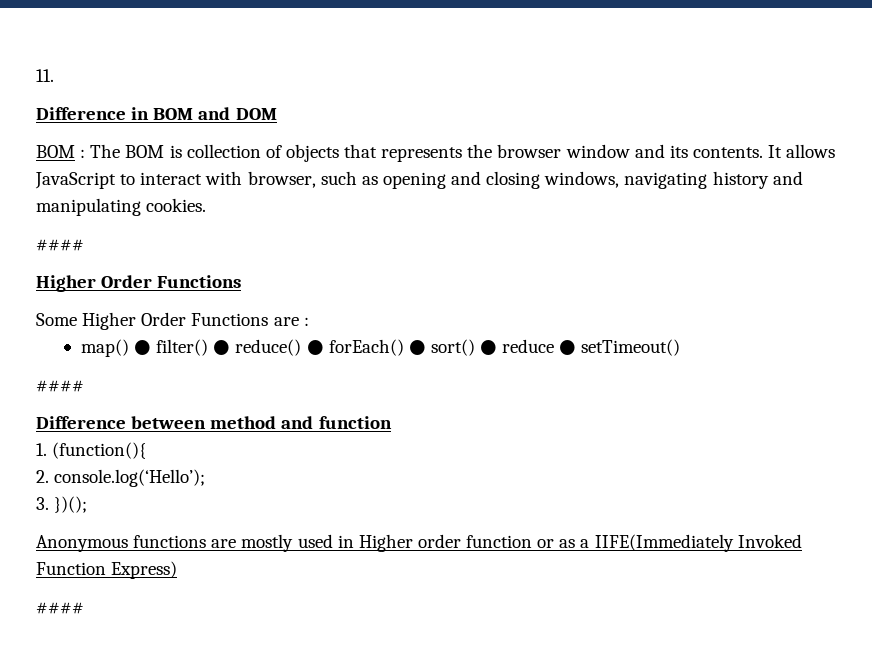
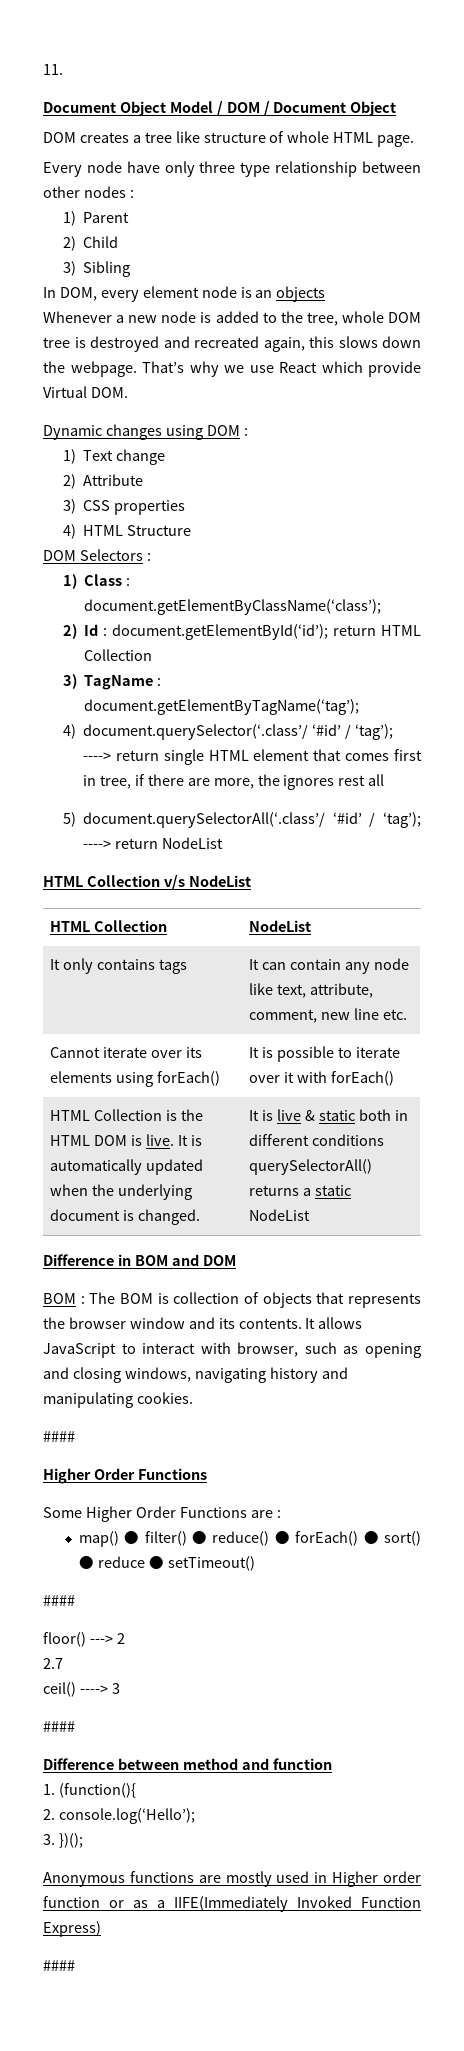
(54, 75) none -> [43,101,397,116] [43,131,415,147] [43,161,421,177] [43,186,134,198] [62,211,130,226] [62,236,119,251] [62,261,131,277] [43,286,326,302] [43,311,422,326] [43,336,421,352] [43,361,421,377] [43,386,128,398] [43,424,248,440] [62,449,165,465] [62,474,144,489] [62,499,185,515] [62,524,191,539] [43,549,151,561] [62,574,130,589] [84,599,382,615] [62,624,421,640] [84,649,153,661] [62,674,161,690] [84,699,360,715] [62,724,393,740] [83,749,422,765] [83,774,385,790] [62,812,421,828] [83,837,223,849] [43,875,251,890] [50,920,168,932] [249,920,312,932] [50,958,188,974] [249,958,410,974] [249,983,374,998] [249,1008,408,1023] [50,1047,203,1058] [50,1071,221,1087] [249,1046,401,1062] [249,1071,395,1086] [50,1109,204,1121] [50,1134,202,1146] [50,1159,204,1175] [50,1184,193,1200] [50,1209,201,1225] [249,1109,408,1121] [249,1134,385,1146] [249,1159,373,1175] [249,1185,352,1196] [249,1209,311,1221] // Document Object Model / DOM / Document Object // DOM creates a tree like structure of whole HTML page. // Every node have only three type relationship between other nodes : // 1) Parent // 2) Child // 3) Sibling // In DOM, every element node is an objects // Whenever a new node is added to the tree, whole DOM tree is destroyed and recreated again, this slows down the webpage. That’s why we use React which provide Virtual DOM. // Dynamic changes using DOM : // 1) Text change // 2) Attribute // 3) CSS properties // 4) HTML Structure // DOM Selectors : // 1) Class : document.getElementByClassName(‘class’); // 2) Id : document.getElementById(‘id’); return HTML Collection // 3) TagName : document.getElementByTagName(‘tag’); // 4) document.querySelector(‘.class’/ ‘#id’ / ‘tag’); ----> return single HTML element that comes first in tree, if there are more, the ignores rest all // 5) document.querySelectorAll(‘.class’/ ‘#id’ / ‘tag’); ----> return NodeList // HTML Collection v/s NodeList // HTML Collection | NodeList // It only contains tags | It can contain any node like text, attribute, comment, new line etc. // Cannot iterate over its elements using forEach() | It is possible to iterate over it with forEach() // HTML Collection is the HTML DOM is live. It is automatically updated when the underlying document is changed. | It is live & static both in different conditions querySelectorAll() returns a static NodeList
(84, 386) none -> [43,1632,125,1647] [43,1658,63,1669] [43,1682,120,1697] [43,1721,75,1732] // floor() ---> 2 // 2.7 // ceil() ----> 3 // ####

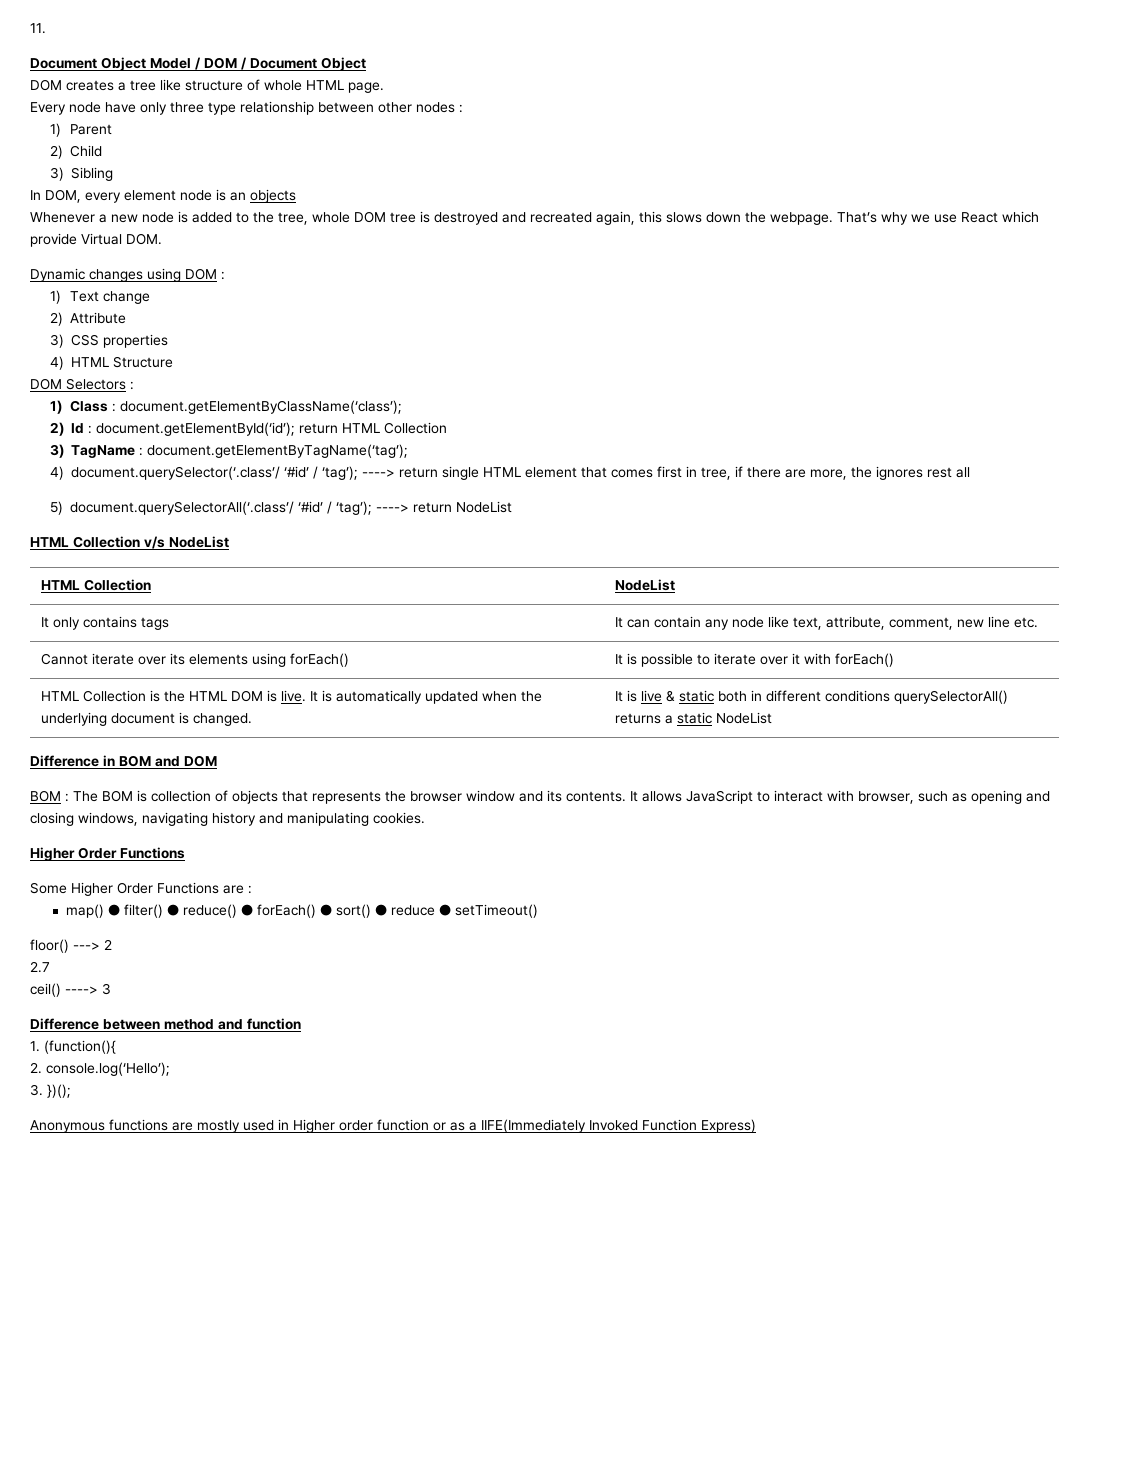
[43,1431,75,1442] // #### -> (425, 818) none
[43,1595,75,1606] // #### -> (538, 911) none
[43,1721,75,1732] // #### -> (111, 989) none
[43,1960,75,1971] // #### -> (756, 1126) none

